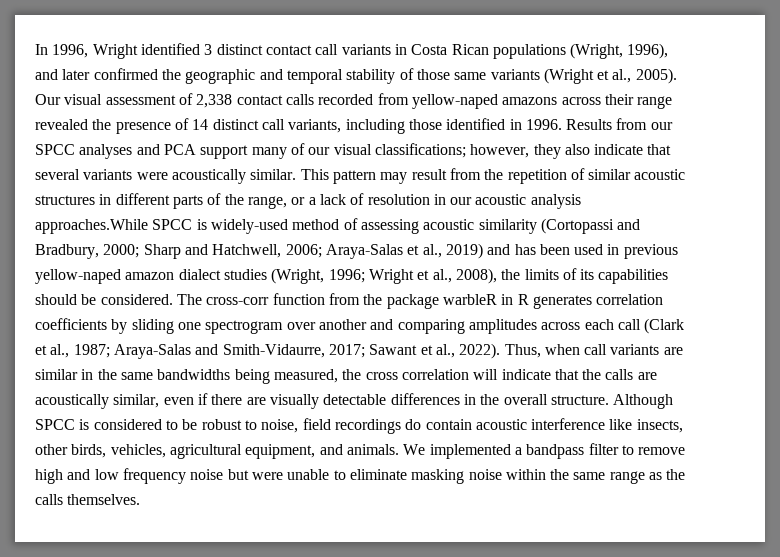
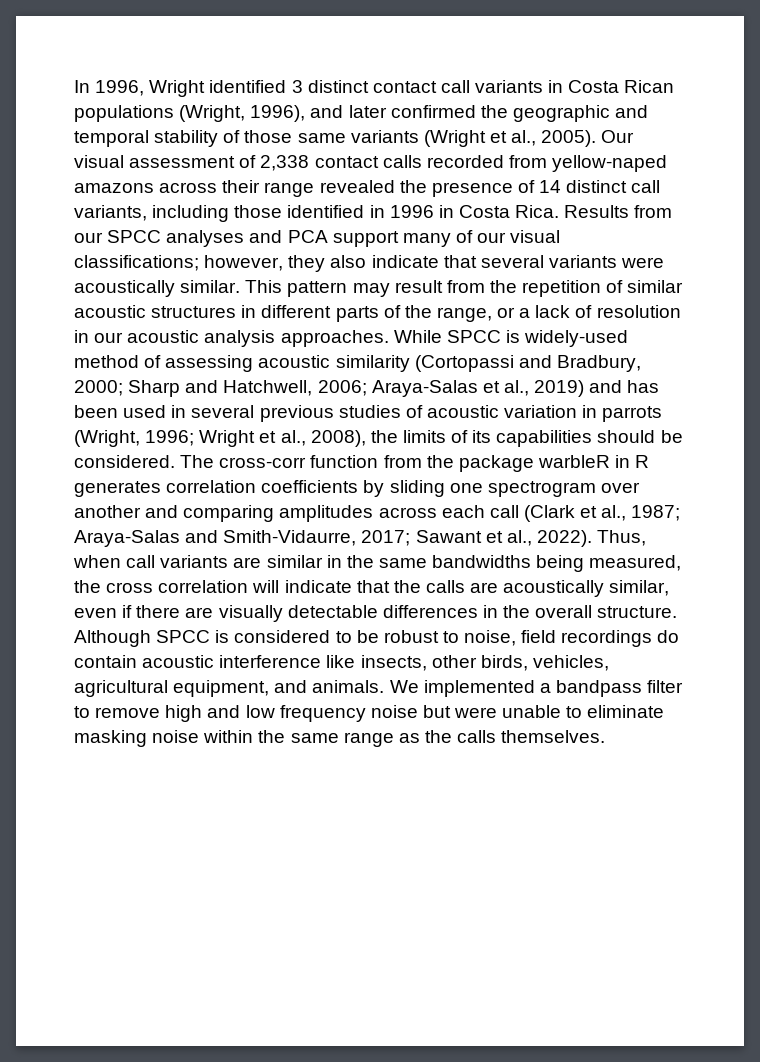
[525,119,562,130] 1996. -> [389,205,560,218] 1996 in Costa Rica.
[35,219,148,234] approaches.While -> [280,330,442,347] approaches. While
[623,244,678,259] [35,269,267,284] previous yellow-naped amazon dialect studies -> [191,405,663,422] several previous studies of acoustic variation in parrots

